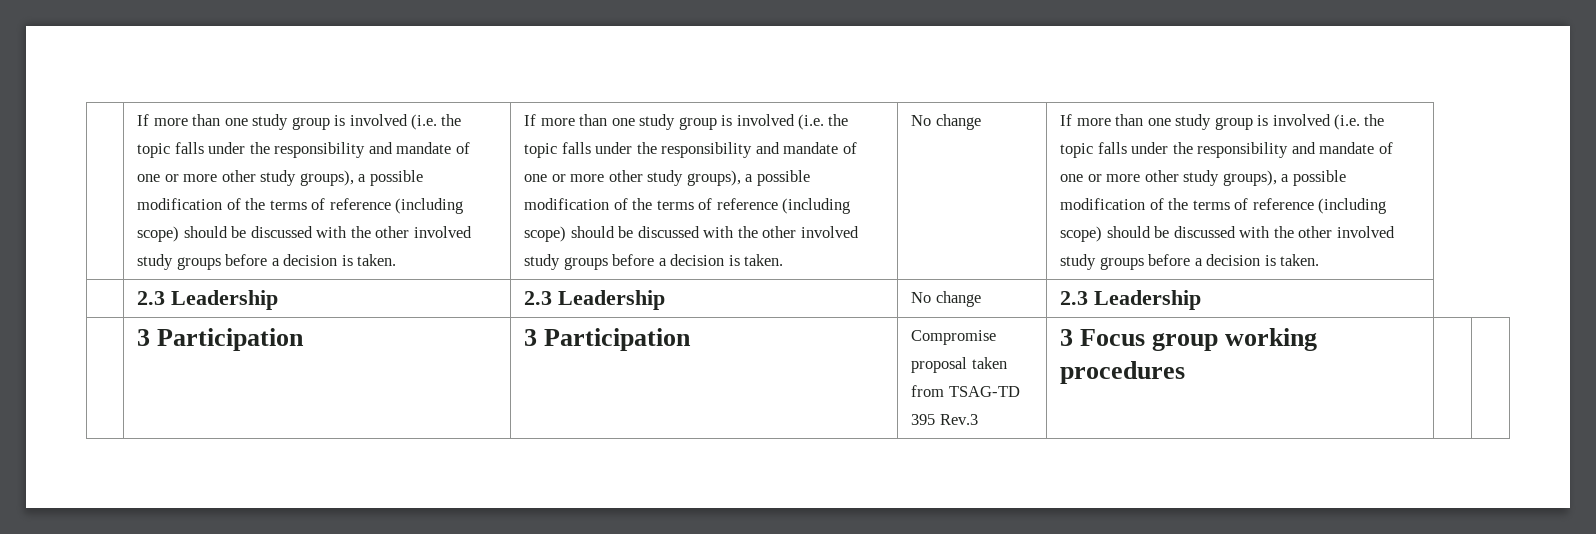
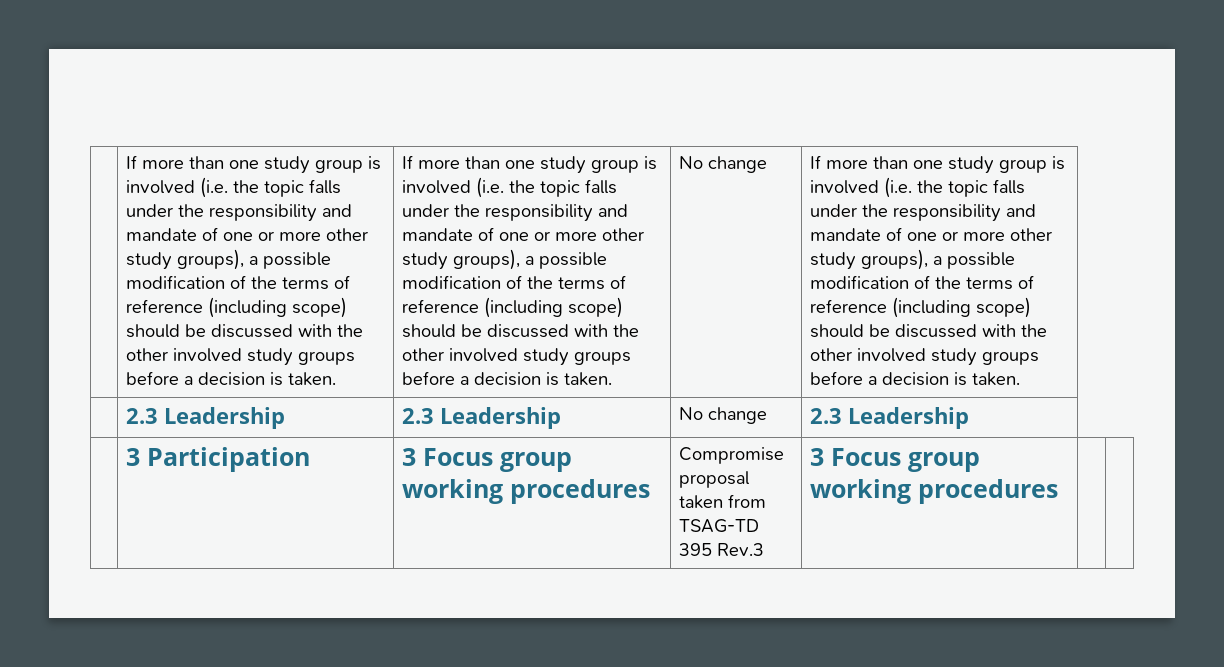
[544,328,692,351] Participation -> [422,448,572,472] [401,479,650,504] Focus group working procedures

